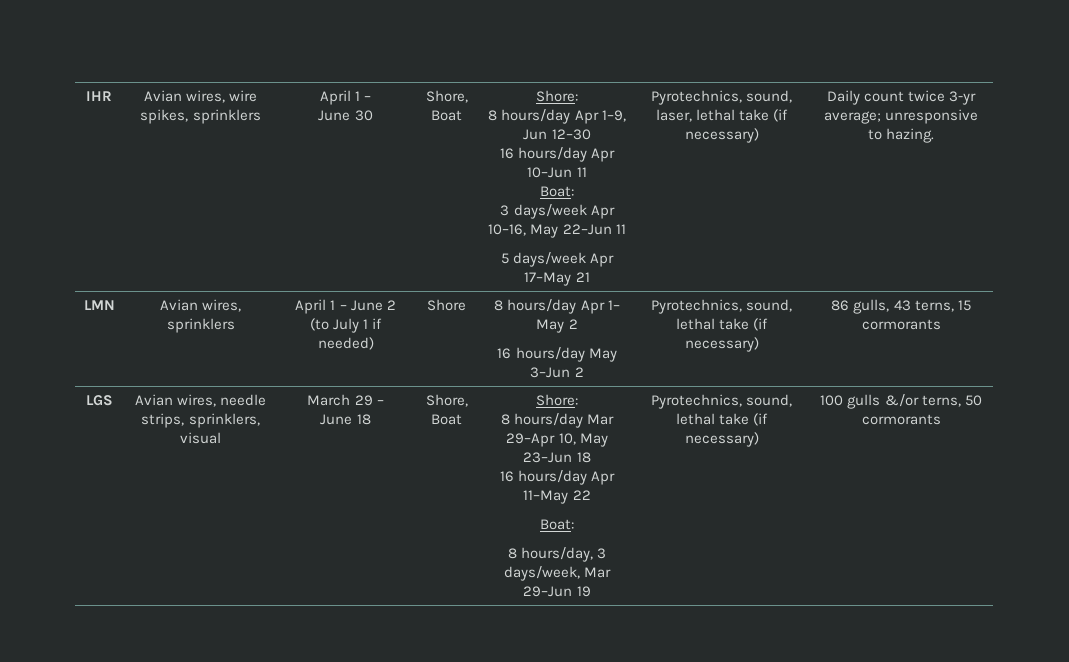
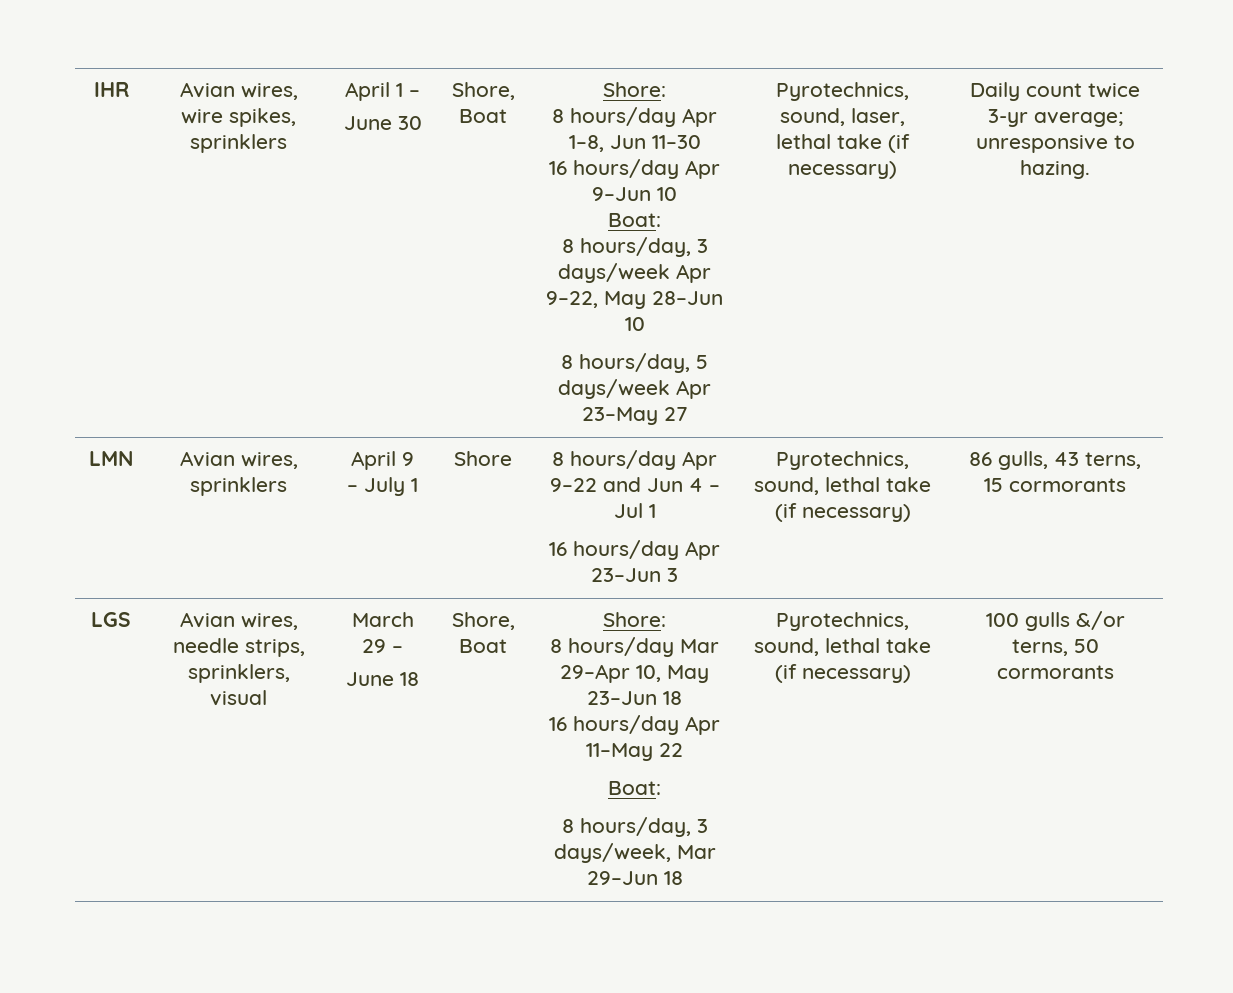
[601,110,626,122] [523,129,591,140] [499,147,616,162] [527,167,587,178] [540,186,574,197] 1–9, Jun 12–30 // 16 hours/day Apr 10–Jun 11 // Boat: // -> [568,135,701,152] [549,159,720,179] [592,187,677,201] [608,213,661,227] [561,237,691,257] 1–8, Jun 11–30 // 16 hours/day Apr 9–Jun 10 // Boat: // 8 hours/day,
[488,224,626,238] 10–16, May 22–Jun 11 // -> [546,291,723,309] [624,317,645,331] [561,353,690,373] 9–22, May 28–Jun 10 // 8 hours/day,
[524,272,590,286] 17–May 21 -> [581,407,688,425] 23–May 27
[330,300,396,311] [309,318,329,331] 1 – June 2 (to -> [402,452,414,466] [347,485,358,492] 9 –
[372,318,383,329] [317,337,374,350] if needed) -> (418, 485) none
[607,300,620,310] [536,319,578,333] [497,347,617,362] [530,367,584,378] 1– May 2 // 16 hours/day May 3–Jun 2 -> [549,477,720,492] [613,503,656,518] [549,540,720,560] [591,568,678,582] 9–22 and Jun 4 – Jul 1 // 16 hours/day Apr 23–Jun 3
[576,586,591,597] 19 -> [663,871,683,885] 18

